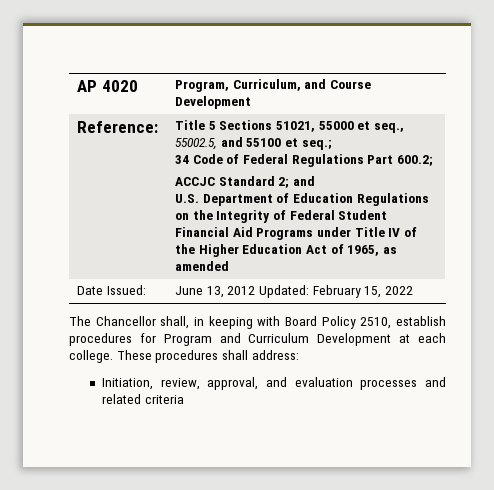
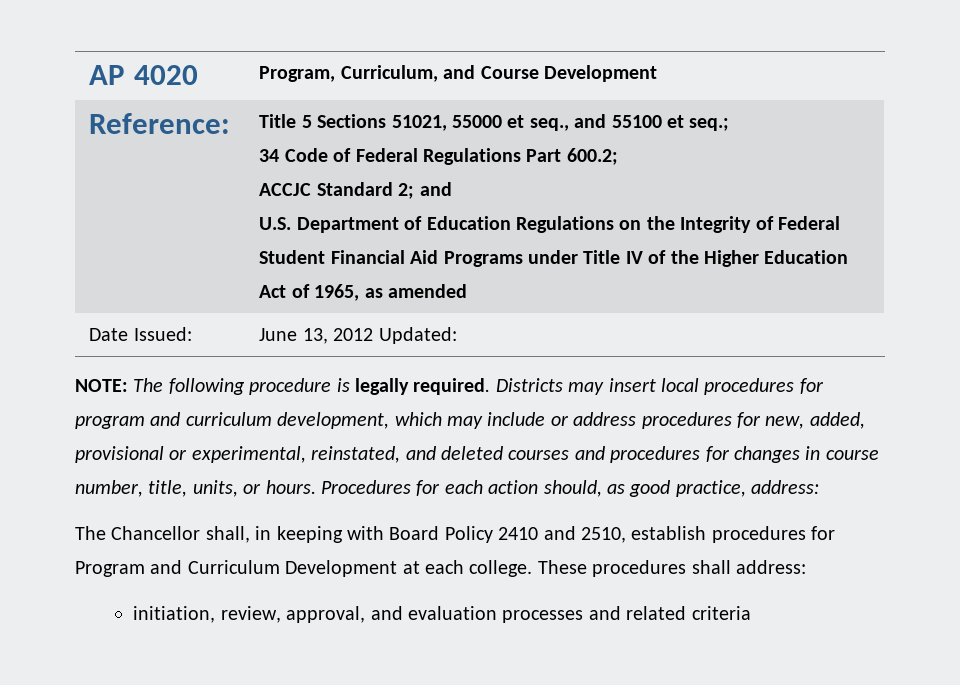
[175,138,218,150] 55002.5, -> (569, 124) none
[312,285,413,298] February 15, 2022 -> [75,378,824,395] [75,412,865,429] [75,446,879,463] [75,480,820,497] // NOTE: The following procedure is legally required. Districts may insert local procedures for program and curriculum development, which may include or address procedures for new, added, provisional or experimental, reinstated, and deleted courses and procedures for changes in course number, title, units, or hours. Procedures for each action should, as good practice, address:
(356, 322) none -> [498,526,576,540] 2410 and
[101,378,153,390] Initiation, -> [133,606,216,623] initiation,

